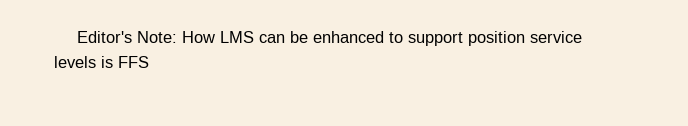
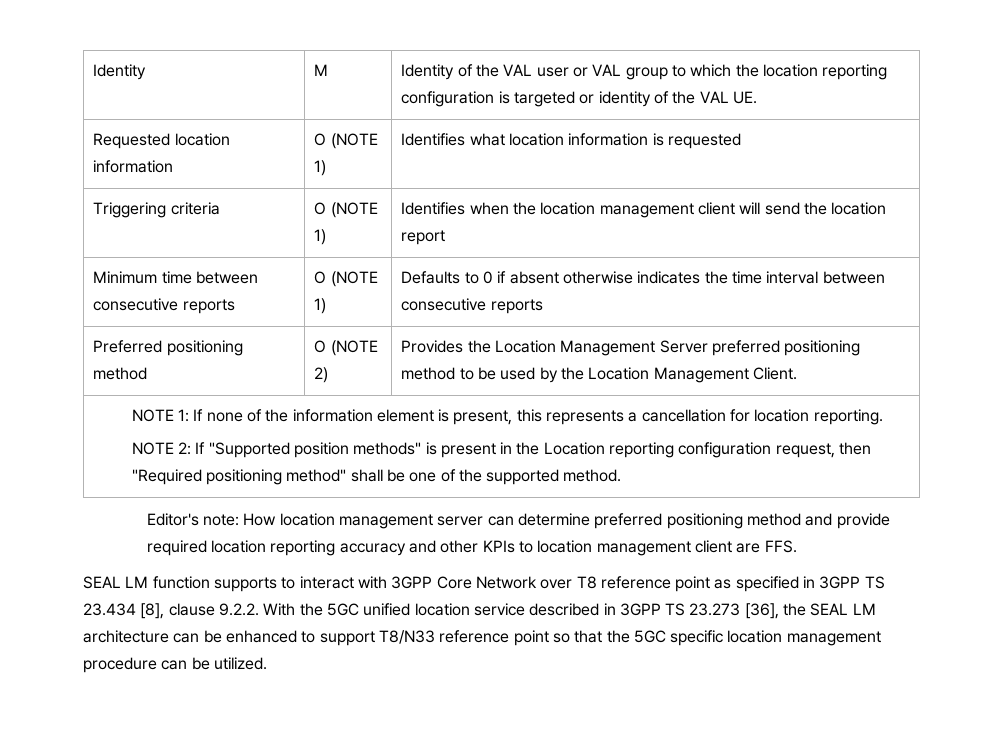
[77,31,255,43] Editor's Note: How LMS -> [93,64,147,80] [314,64,329,76] [401,64,888,80] [401,91,757,107] [93,133,230,149] [93,160,174,173] [314,133,378,149] [314,160,327,176] [401,133,741,149] [93,202,220,218] [314,202,378,218] [314,229,327,245] [401,202,887,218] [401,230,446,245] [93,271,258,284] [93,298,235,314] [314,271,378,287] [314,298,327,314] [401,271,885,284] [401,298,543,314] [93,340,243,356] [93,367,148,380] [314,340,378,356] [314,367,329,383] [401,340,861,356] [401,367,797,383] [131,409,883,425] [131,442,872,458] [131,469,622,485] [146,513,890,529] [146,540,797,556] [83,576,885,592] [83,603,876,619] [83,630,169,643] Identity | M | Identity of the VAL user or VAL group to which the location reporting configuration is targeted or identity of the VAL UE. // Requested location information | O (NOTE 1) | Identifies what location information is requested // Triggering criteria | O (NOTE 1) | Identifies when the location management client will send the location report // Minimum time between consecutive reports | O (NOTE 1) | Defaults to 0 if absent otherwise indicates the time interval between consecutive reports // Preferred positioning method | O (NOTE 2) | Provides the Location Management Server preferred positioning method to be used by the Location Management Client. // NOTE 1: If none of the information element is present, this represents a cancellation for location reporting. // NOTE 2: If "Supported position methods" is present in the Location reporting configuration request, then "Required positioning method" shall be one of the supported method. // Editor's note: How location management server can determine preferred positioning method and provide required location reporting accuracy and other KPIs to location management client are FFS. // SEAL LM function supports to interact with 3GPP Core Network over T8 reference point as specified in 3GPP TS 23.434 [8], clause 9.2.2. With the 5GC unified location service described in 3GPP TS 23.273 [36], the SEAL LM architecture
[468,31,583,46] [54,56,149,68] position service levels is FFS -> [378,630,881,646] [83,657,267,673] T8/N33 reference point so that the 5GC specific location management procedure can be utilized.

